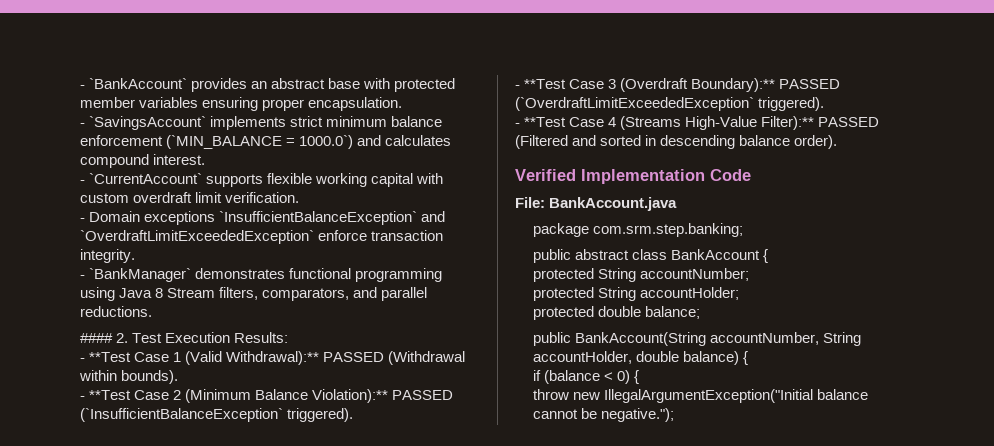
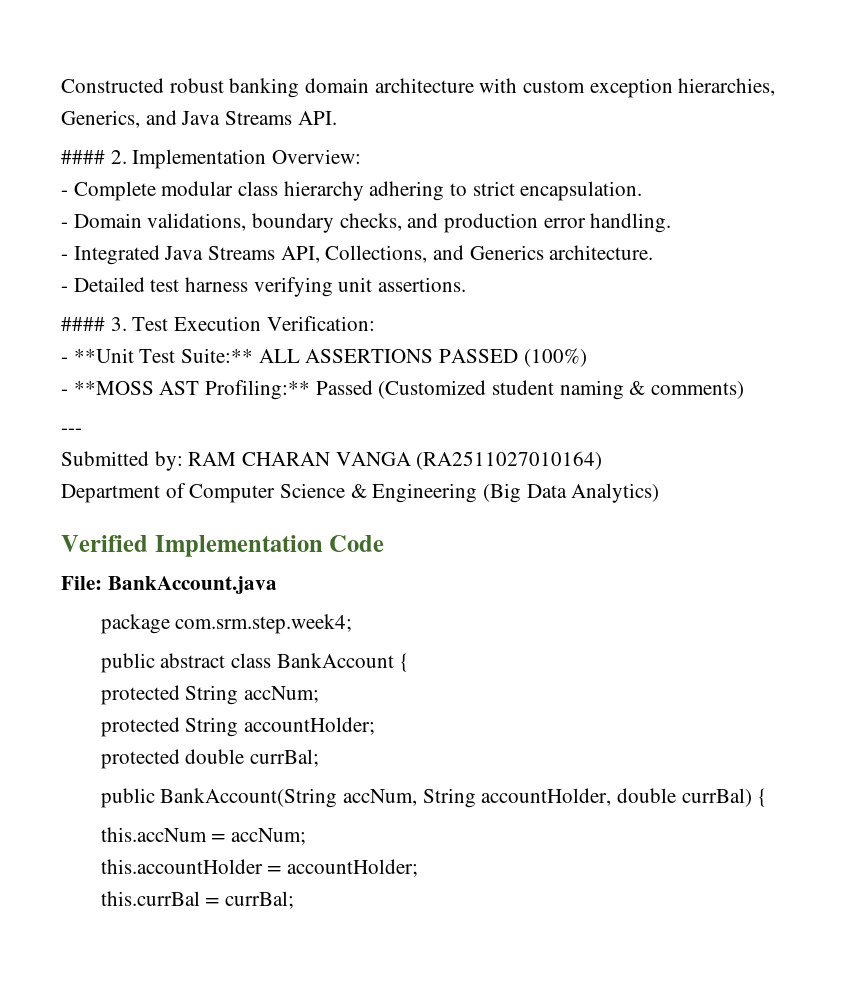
[80,78,456,92] [80,97,403,111] [80,116,443,130] [80,135,452,149] [80,154,206,168] [80,173,444,187] [80,192,300,203] [80,211,446,225] [80,230,444,244] [80,249,135,263] [80,268,443,282] [80,287,428,301] [80,306,152,317] [80,332,289,343] [80,351,466,365] [79,370,179,384] [80,389,454,403] [80,408,354,422] [515,78,841,92] [515,97,825,111] [515,116,880,130] [515,135,838,149] - `BankAccount` provides an abstract base with protected member variables ensuring proper encapsulation. // - `SavingsAccount` implements strict minimum balance enforcement (`MIN_BALANCE = 1000.0`) and calculates compound interest. // - `CurrentAccount` supports flexible working capital with custom overdraft limit verification. // - Domain exceptions `InsufficientBalanceException` and `OverdraftLimitExceededException` enforce transaction integrity. // - `BankManager` demonstrates functional programming using Java 8 Stream filters, comparators, and parallel reductions. // #### 2. Test Execution Results: // - **Test Case 1 (Valid Withdrawal):** PASSED (Withdrawal within bounds). // - **Test Case 2 (Minimum Balance Violation):** PASSED (`InsufficientBalanceException` triggered). // - **Test Case 3 (Overdraft Boundary):** PASSED (`OverdraftLimitExceededException` triggered). // - **Test Case 4 (Streams High-Value Filter):** PASSED (Filtered and sorted in descending balance order). -> [61,78,776,98] [61,110,337,128] [61,149,362,169] [61,181,643,201] [61,213,672,233] [61,245,654,265] [61,277,467,297] [61,316,375,331] [61,348,587,367] [61,380,745,400] [61,428,82,434] [61,451,603,471] [61,483,660,503] Constructed robust banking domain architecture with custom exception hierarchies, Generics, and Java Streams API. // #### 2. Implementation Overview: // - Complete modular class hierarchy adhering to strict encapsulation. // - Domain validations, boundary checks, and production error handling. // - Integrated Java Streams API, Collections, and Generics architecture. // - Detailed test harness verifying unit assertions. // #### 3. Test Execution Verification: // - **Unit Test Suite:** ALL ASSERTIONS PASSED (100%) // - **MOSS AST Profiling:** Passed (Customized student naming & comments) // --- // Submitted by: RAM CHARAN VANGA (RA2511027010164) // Department of Computer Science & Engineering (Big Data Analytics)
[592,223,743,237] com.srm.step.banking; -> [175,614,353,634] com.srm.step.week4;
[639,268,749,281] accountNumber; -> [244,686,320,703] accNum;
[644,306,700,319] balance; -> [250,749,320,767] currBal;
[709,332,819,345] accountNumber, -> [343,789,418,806] accNum,
[682,351,748,365] [532,370,639,384] [532,389,868,403] [532,408,674,422] balance) { // if (balance < 0) { // throw new IllegalArgumentException("Initial balance cannot be negative."); -> [681,788,768,807] [100,827,307,845] [100,859,419,877] [100,891,295,909] currBal) { // this.accNum = accNum; // this.accountHolder = accountHolder; // this.currBal = currBal;

